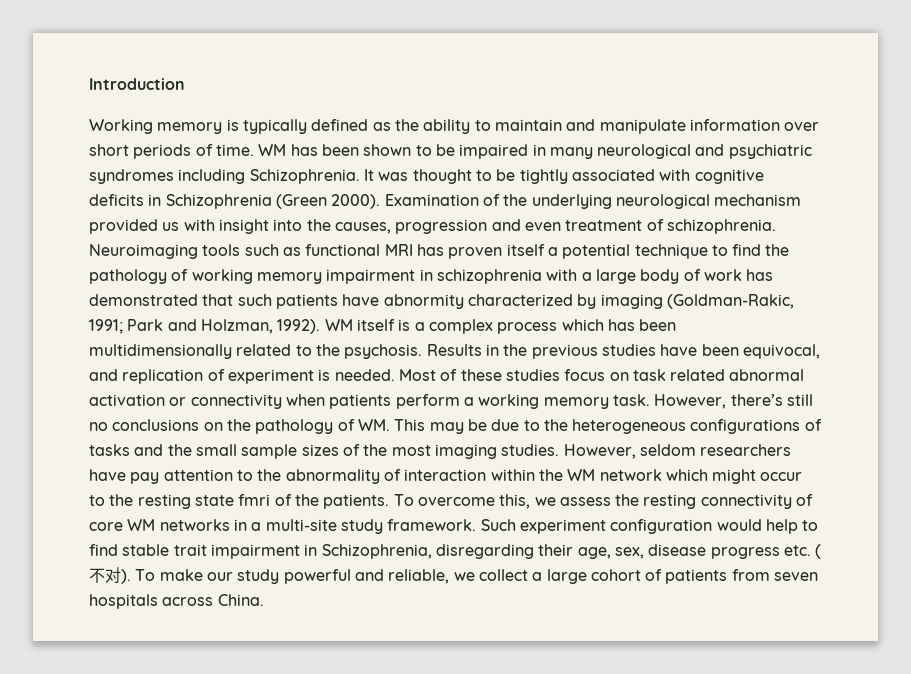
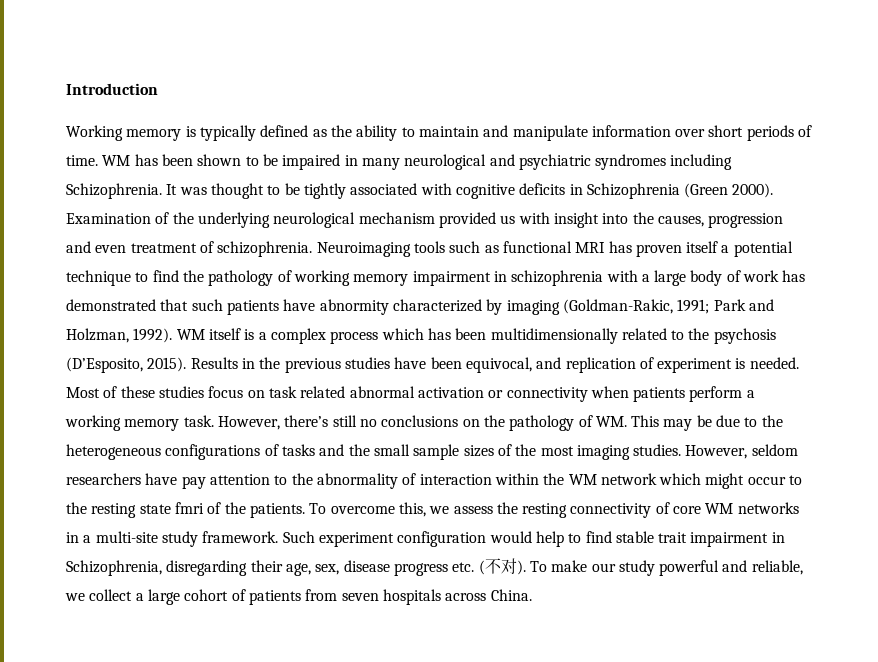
[344,344,423,359] psychosis. -> [713,328,776,344] [66,357,187,373] psychosis (D’Esposito, 2015).

